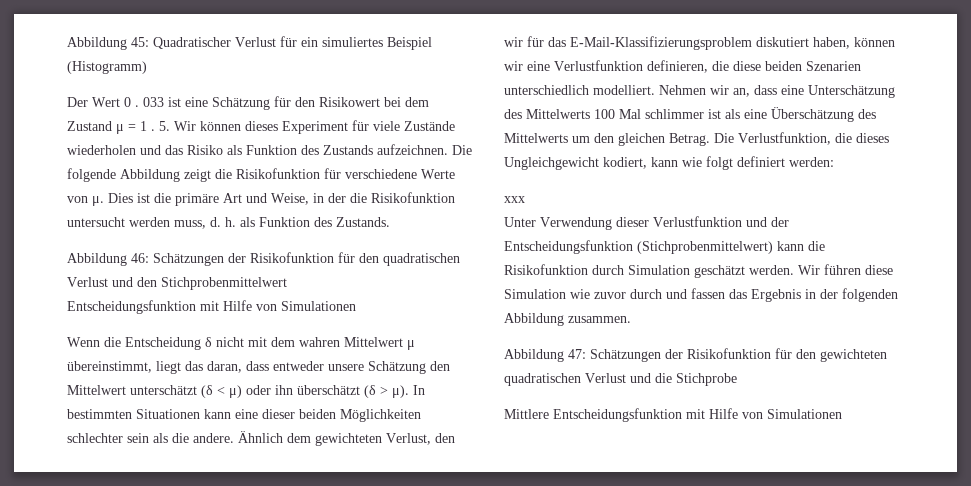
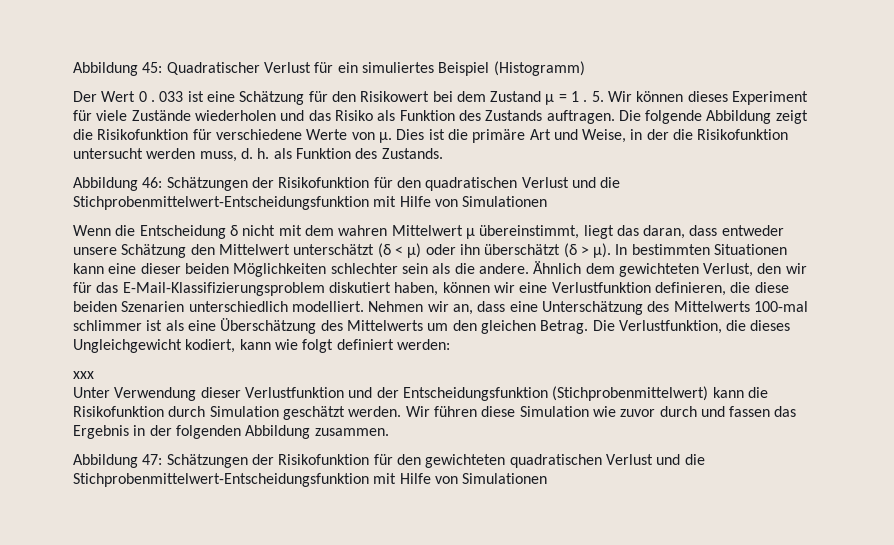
[377,144,448,155] aufzeichnen. -> [546,110,615,124] auftragen.
[137,277,287,290] [67,300,196,314] den Stichprobenmittelwert // Entscheidungsfunktion -> [600,177,621,188] [73,196,369,210] die Stichprobenmittelwert-Entscheidungsfunktion
[594,109,641,119] 100 Mal -> [753,301,808,312] 100-mal
[676,373,737,386] [504,408,682,422] Stichprobe // Mittlere Entscheidungsfunktion -> [73,473,369,487] Stichprobenmittelwert-Entscheidungsfunktion

